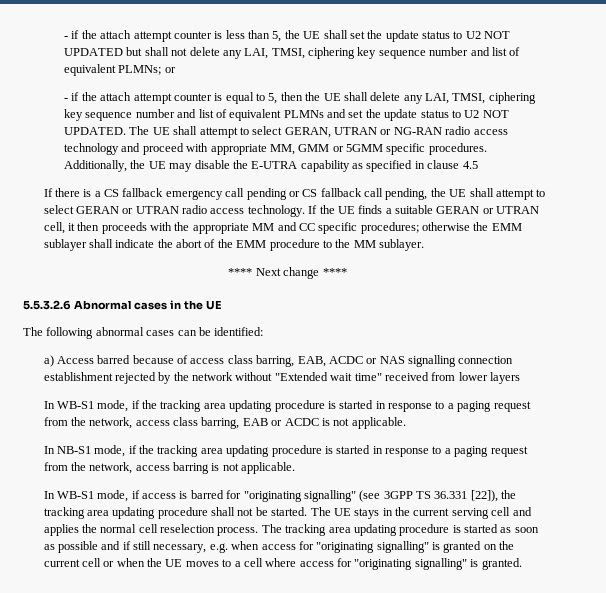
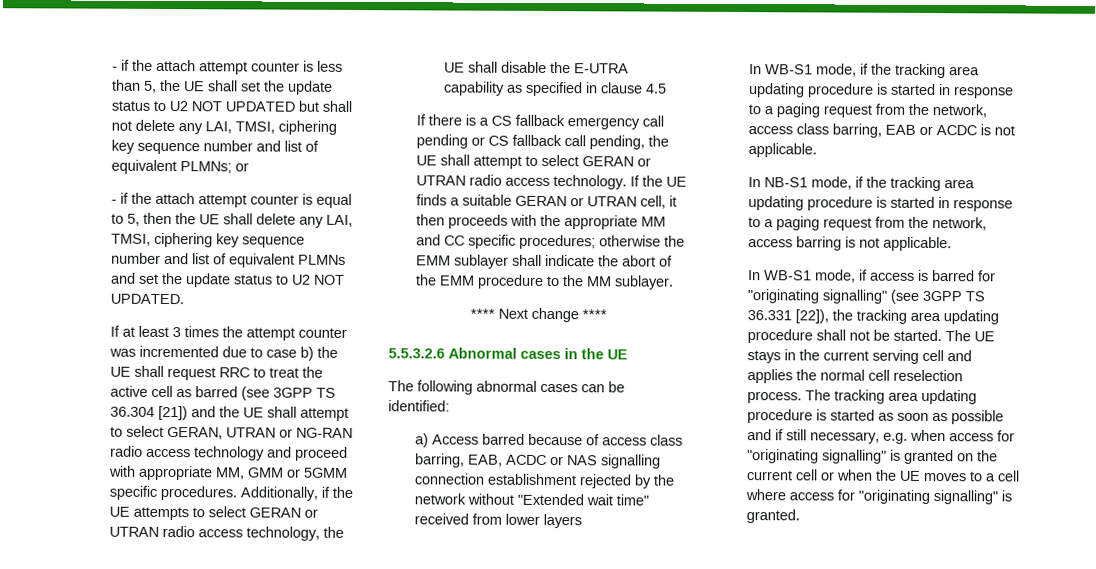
[129,126,150,135] The -> [110,325,348,341] [109,345,339,361] [110,365,324,381] [110,385,337,401] [110,405,241,421] // If at least 3 times the attempt counter was incremented due to case b) the UE shall request RRC to treat the active cell as barred (see 3GPP TS 36.304 [21]) and the
[130,160,193,172] the UE may -> [321,486,354,498] [109,506,319,521] [109,525,345,541] [444,61,499,73] if the UE attempts to select GERAN or UTRAN radio access technology, the UE shall

